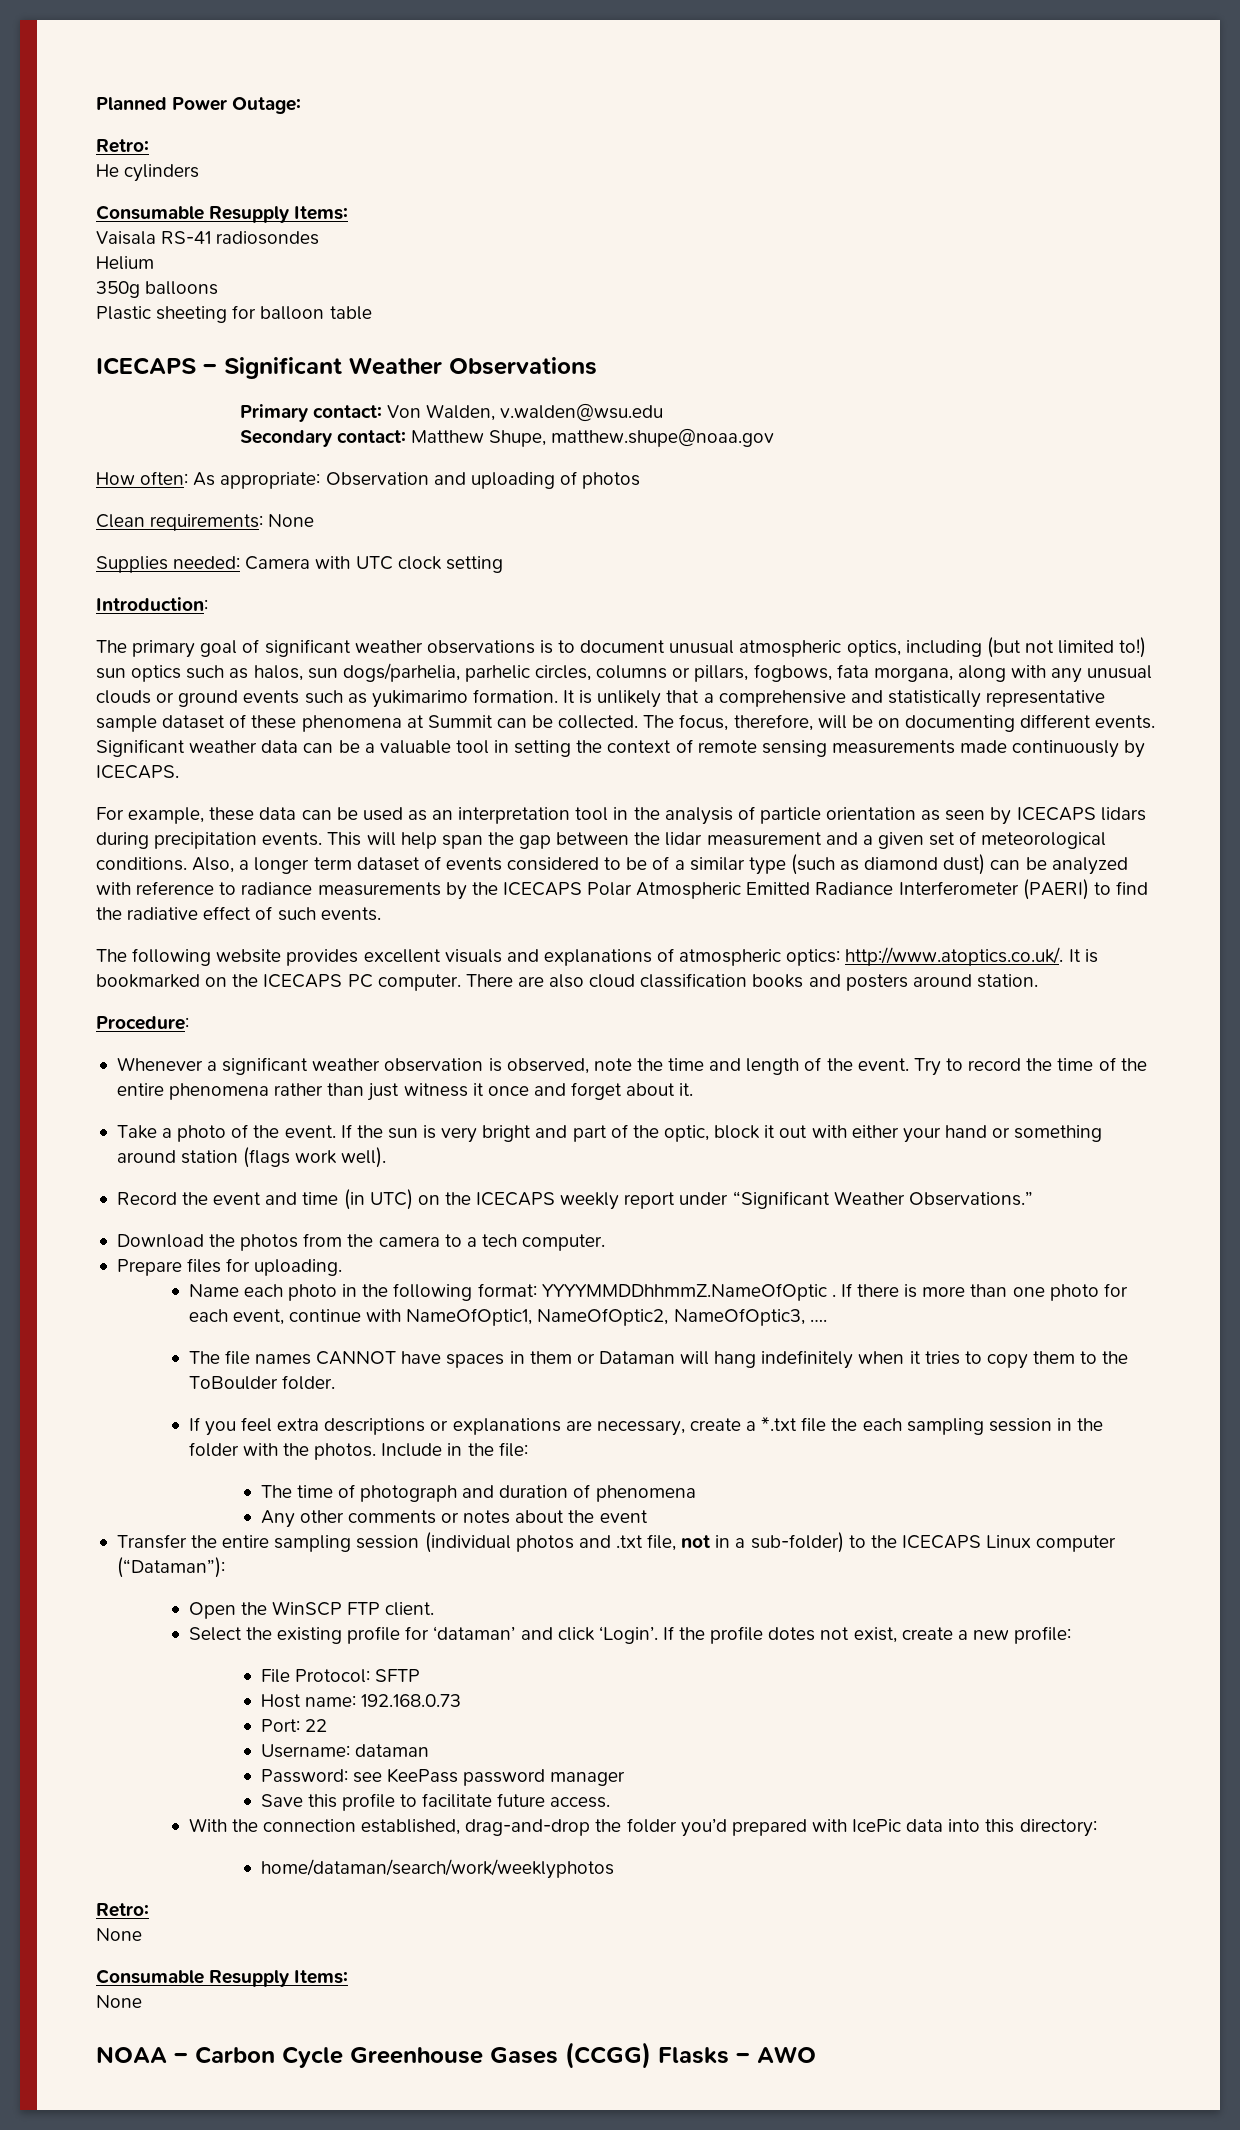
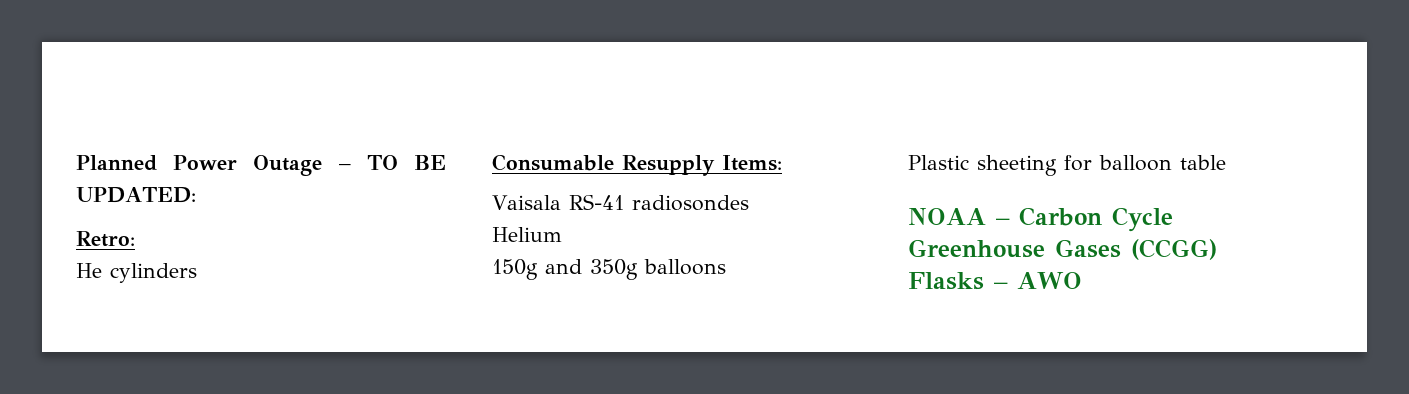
[232,97,302,114] Outage: -> [253,155,446,176] [76,187,196,203] Outage – TO BE UPDATED:
(154, 263) none -> [492,259,582,280] 150g and
[96,357,597,379] [239,403,664,422] [239,428,775,447] [96,471,641,489] [96,514,315,531] [96,556,503,573] [96,597,208,611] [96,637,1147,658] [96,663,1153,683] [96,689,1106,708] [96,714,1156,732] [96,739,1146,758] [96,765,179,779] [96,806,1146,825] [96,831,1107,849] [96,854,1128,875] [96,879,1148,900] [96,906,381,921] [96,947,1098,966] [96,973,1038,991] [96,1016,189,1030] [116,1057,1147,1076] [116,1082,694,1101] [116,1124,1103,1143] [116,1147,387,1168] [116,1189,1033,1210] [116,1233,606,1251] [116,1258,343,1276] [188,1283,1128,1301] [188,1308,827,1326] [188,1350,1129,1369] [188,1375,335,1390] [188,1417,1104,1436] [188,1442,528,1460] [260,1484,696,1502] [260,1510,648,1528] [116,1532,1117,1553] [116,1557,225,1578] [188,1601,435,1619] [188,1626,1072,1644] [260,1669,420,1683] [260,1694,461,1708] [260,1719,327,1732] [260,1744,429,1758] [260,1768,626,1786] [260,1793,611,1811] [188,1818,1097,1837] [260,1859,614,1879] [96,1903,149,1917] [96,1928,142,1941] [96,1969,349,1987] [96,1995,142,2008] // ICECAPS – Significant Weather Observations // Primary contact: Von Walden, v.walden@wsu.edu // Secondary contact: Matthew Shupe, matthew.shupe@noaa.gov // How often: As appropriate: Observation and uploading of photos // Clean requirements: None // Supplies needed: Camera with UTC clock setting // Introduction: // The primary goal of significant weather observations is to document unusual atmospheric optics, including (but not limited to!) sun optics such as halos, sun dogs/parhelia, parhelic circles, columns or pillars, fogbows, fata morgana, along with any unusual clouds or ground events such as yukimarimo formation. It is unlikely that a comprehensive and statistically representative sample dataset of these phenomena at Summit can be collected. The focus, therefore, will be on documenting different events. Significant weather data can be a valuable tool in setting the context of remote sensing measurements made continuously by ICECAPS. // For example, these data can be used as an interpretation tool in the analysis of particle orientation as seen by ICECAPS lidars during precipitation events. This will help span the gap between the lidar measurement and a given set of meteorological conditions. Also, a longer term dataset of events considered to be of a similar type (such as diamond dust) can be analyzed with reference to radiance measurements by the ICECAPS Polar Atmospheric Emitted Radiance Interferometer (PAERI) to find the radiative effect of such events. // The following website provides excellent visuals and explanations of atmospheric optics: http://www.atoptics.co.uk/. It is bookmarked on the ICECAPS PC computer. There are also cloud classification books and posters around station. // Procedure: // Whenever a significant weather observation is observed, note the time and length of the event. Try to record the time of the entire phenomena rather than just witness it once and forget about it. // Take a photo of the event. If the sun is very bright and part of the optic, block it out with either your hand or something around station (flags work well). // Record the event and time (in UTC) on the ICECAPS weekly report under “Significant Weather Observations.” // Download the photos from the camera to a tech computer. // Prepare files for uploading. // Name each photo in the following format: YYYYMMDDhhmmZ.NameOfOptic . If there is more than one photo for each event, continue with NameOfOptic1, NameOfOptic2, NameOfOptic3, …. // The file names CANNOT have spaces in them or Dataman will hang indefinitely when it tries to copy them to the ToBoulder folder. // If you feel extra descriptions or explanations are necessary, create a *.txt file the each sampling session in the folder with the photos. Include in the file: // The time of photograph and duration of phenomena // Any other comments or notes about the event // Transfer the entire sampling session (individual photos and .txt file, not in a sub-folder) to the ICECAPS Linux computer (“Dataman”): // Open the WinSCP FTP client. // Select the existing profile for ‘dataman’ and click ‘Login’. If the profile dotes not exist, create a new profile: // File Protocol: SFTP // Host name: 192.168.0.73 // Port: 22 // Username: dataman // Password: see KeePass password manager // Save this profile to facilitate future access. // With the connection established, drag-and-drop the folder you’d prepared with IcePic data into this directory: // home/dataman/search/work/weeklyphotos // Retro: // None // Consumable Resupply Items: // None -> (1226, 162) none

